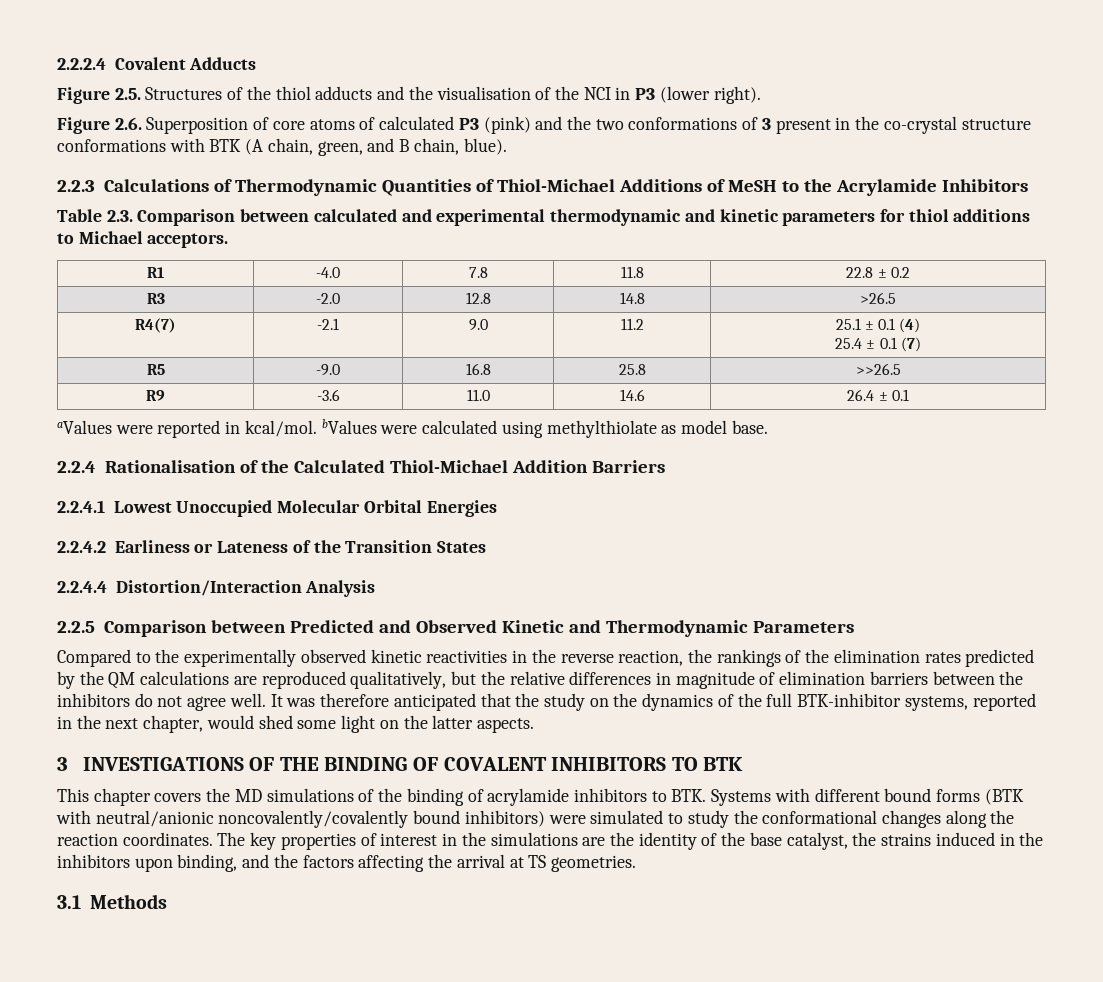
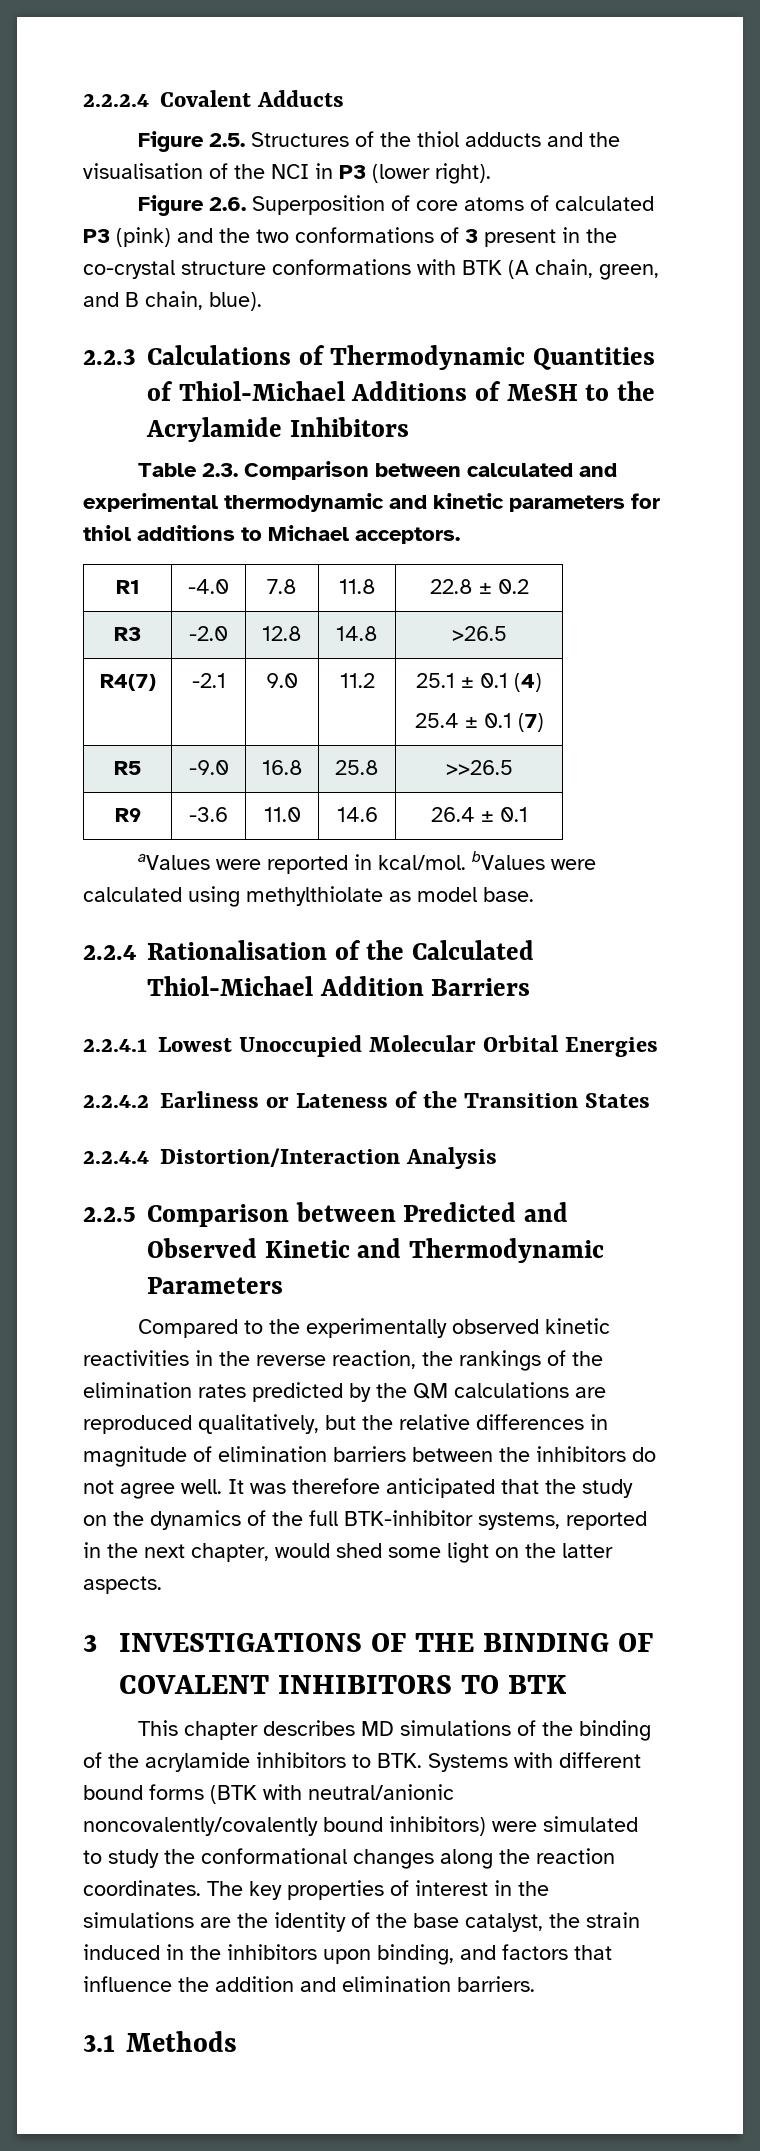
[154,788,231,802] covers the -> [263,1720,356,1736] describes
(484, 795) none -> [108,1753,139,1768] the
[881,833,932,846] strains -> [586,1912,640,1928] strain
[273,854,636,872] the factors affecting the arrival at TS geometries. -> [502,1944,612,1960] [83,1976,535,1992] factors that influence the addition and elimination barriers.

